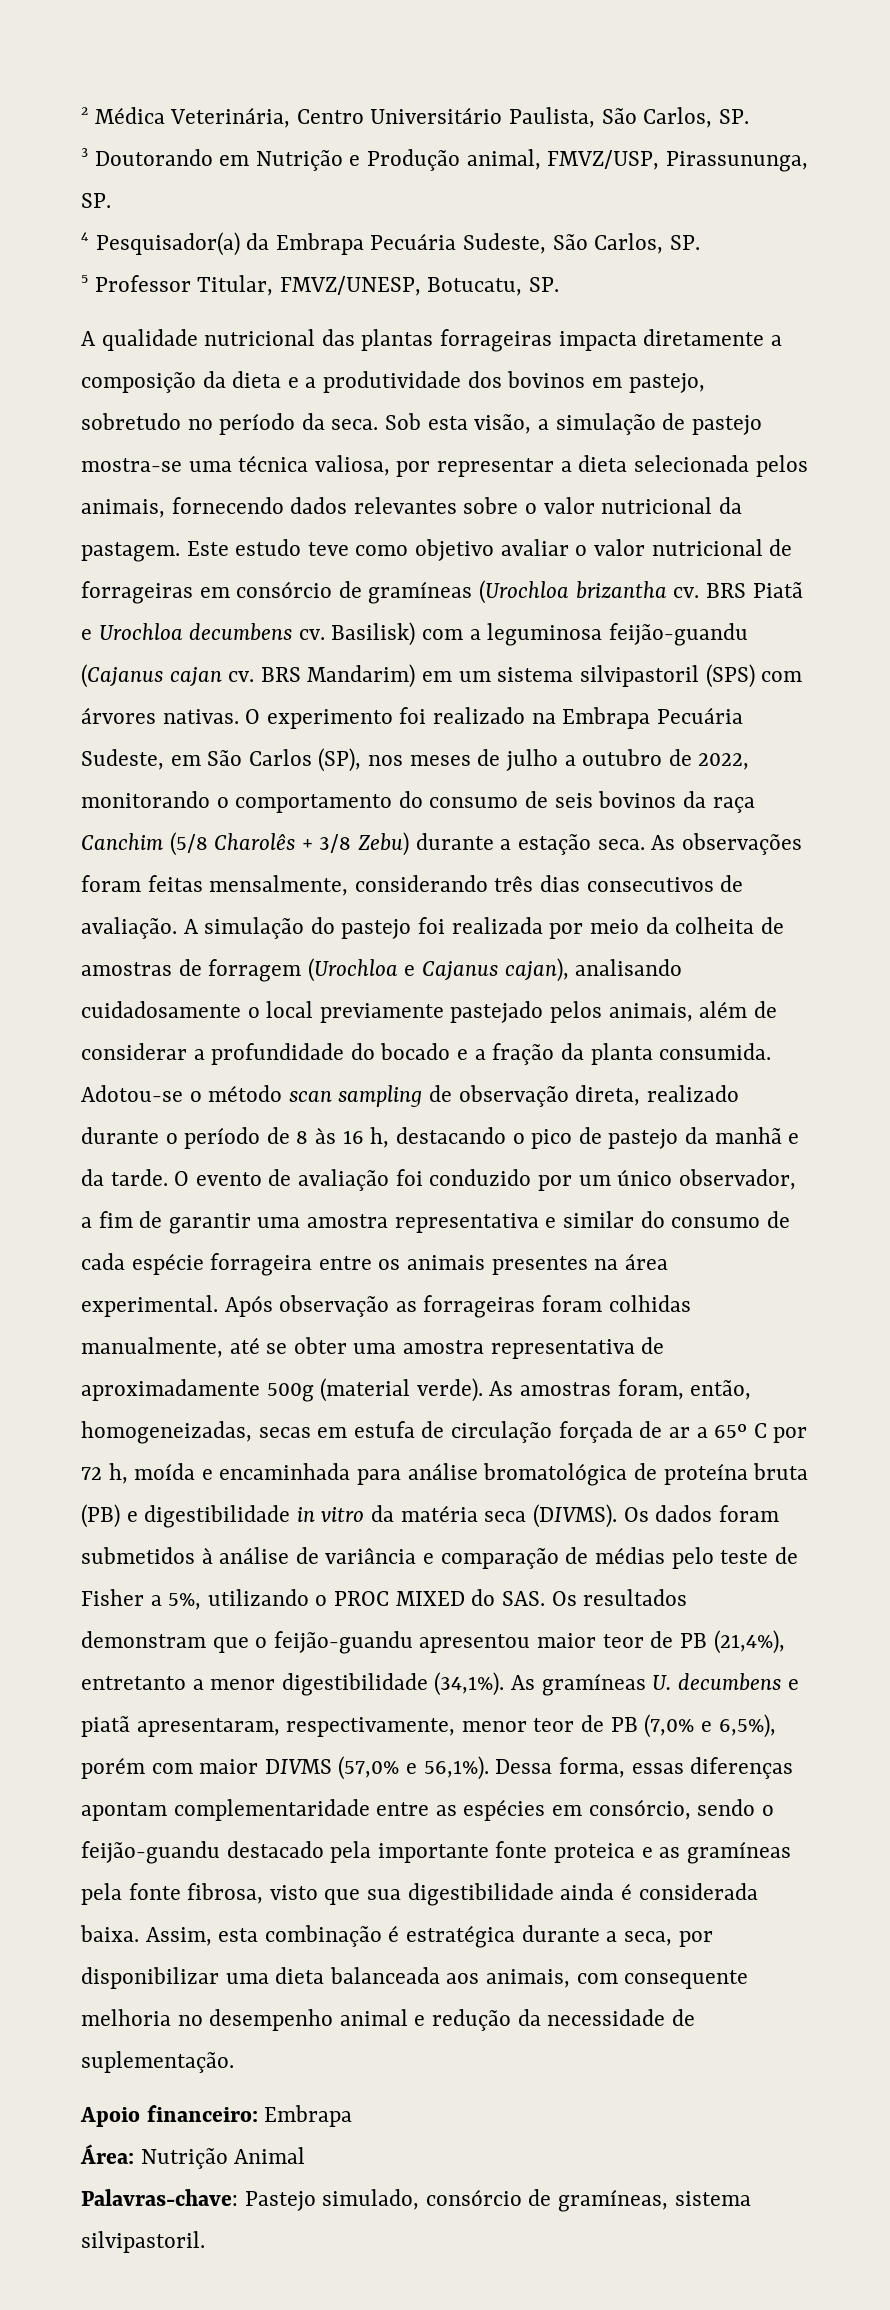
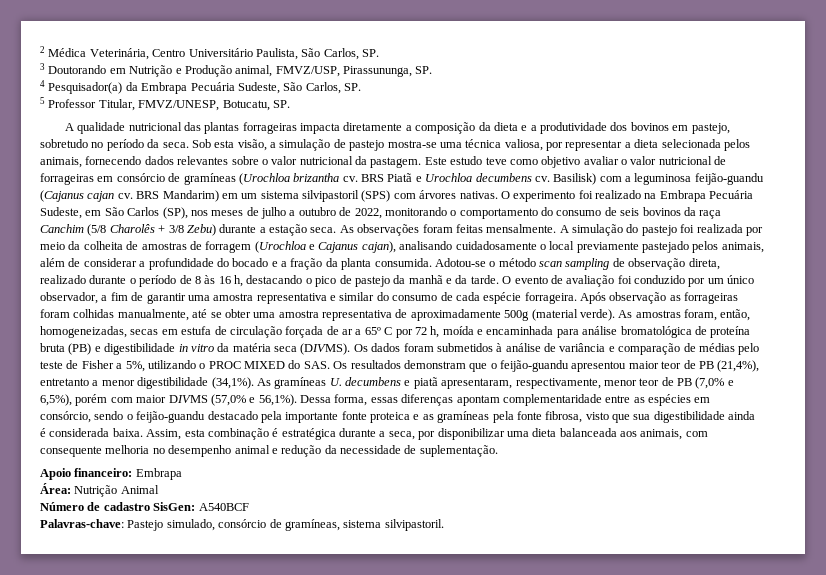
[209,875,744,896] [81,917,177,939] mensalmente, considerando três dias consecutivos de avaliação. -> [486,224,557,233] mensalmente.
[210,1253,668,1276] [81,1295,218,1317] forrageira entre os animais presentes na área experimental. -> [524,292,577,304] forrageira.
(306, 2155) none -> [40,502,249,511] // Número de cadastro SisGen: A540BCF

